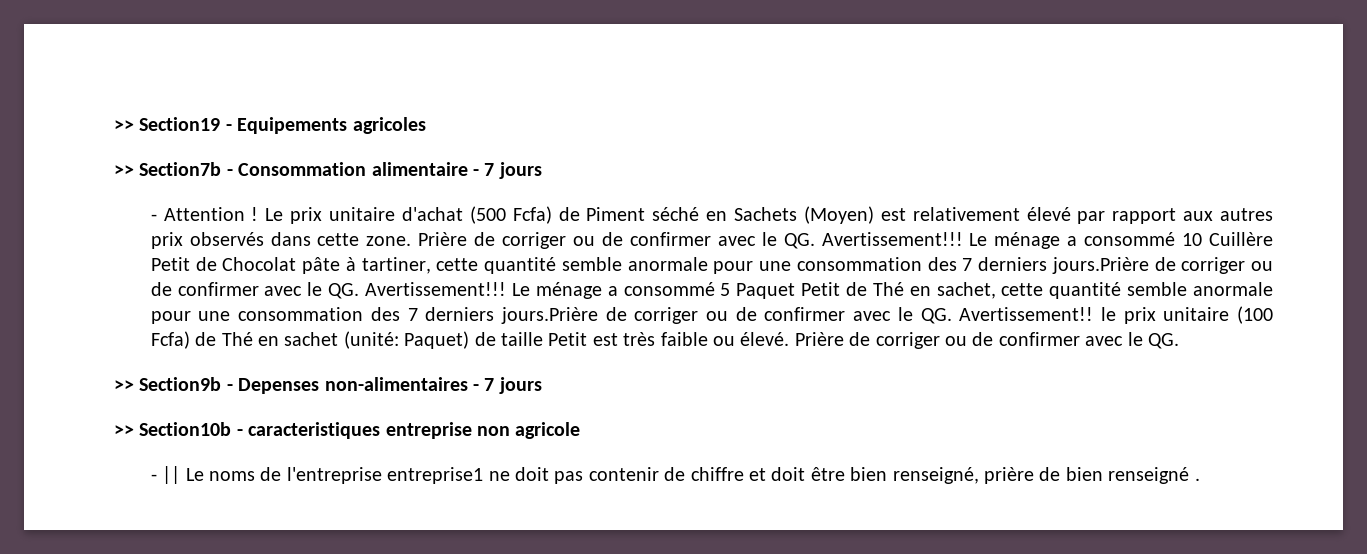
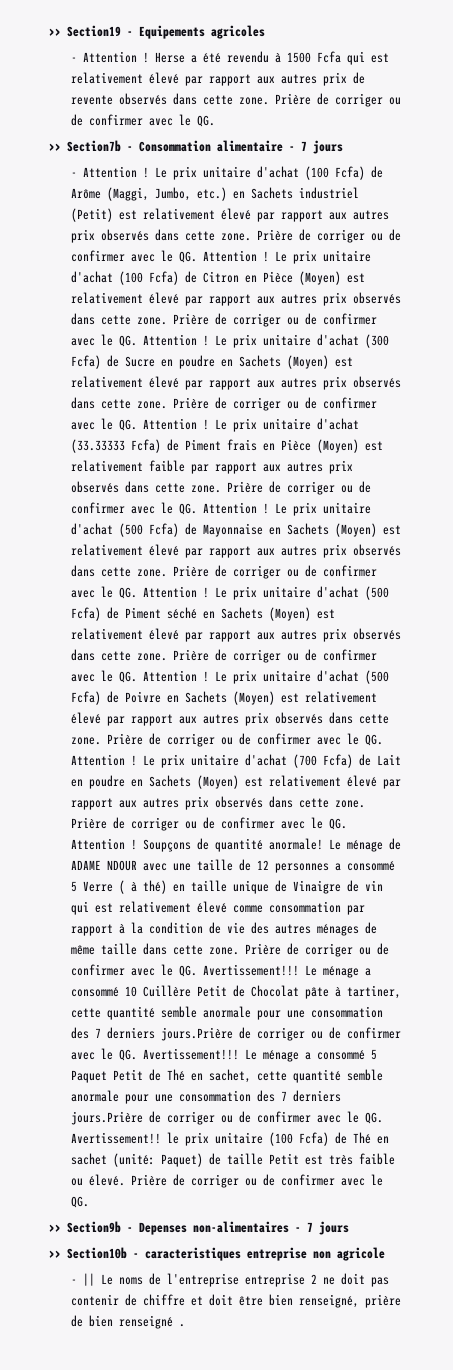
(426, 125) none -> [71,51,390,65] [71,72,366,86] [71,93,402,107] [71,114,216,127] // - Attention ! Herse a été revendu à 1500 Fcfa qui est relativement élevé par rapport aux autres prix de revente observés dans cette zone. Prière de corriger ou de confirmer avec le QG.
(463, 214) none -> [305,166,384,180] [71,187,360,201] [71,208,390,222] [71,229,402,243] [71,250,372,264] [71,271,366,285] [71,292,402,306] [71,313,378,327] [71,334,390,348] [71,355,354,369] [71,376,402,390] [71,397,378,411] [71,418,360,432] [71,439,384,453] [71,460,354,474] [71,481,372,495] [71,502,372,516] [71,523,402,537] [71,544,402,558] [71,565,378,579] [71,586,360,600] (100 Fcfa) de Arôme (Maggi, Jumbo, etc.) en Sachets industriel (Petit) est relativement élevé par rapport aux autres prix observés dans cette zone. Prière de corriger ou de confirmer avec le QG. Attention ! Le prix unitaire d'achat (100 Fcfa) de Citron en Pièce (Moyen) est relativement élevé par rapport aux autres prix observés dans cette zone. Prière de corriger ou de confirmer avec le QG. Attention ! Le prix unitaire d'achat (300 Fcfa) de Sucre en poudre en Sachets (Moyen) est relativement élevé par rapport aux autres prix observés dans cette zone. Prière de corriger ou de confirmer avec le QG. Attention ! Le prix unitaire d'achat (33.33333 Fcfa) de Piment frais en Pièce (Moyen) est relativement faible par rapport aux autres prix observés dans cette zone. Prière de corriger ou de confirmer avec le QG. Attention ! Le prix unitaire d'achat (500 Fcfa) de Mayonnaise en Sachets (Moyen) est relativement élevé par rapport aux autres prix observés dans cette zone. Prière de corriger ou de confirmer avec le QG. Attention ! Le prix unitaire d'achat
(815, 241) none -> [143,670,390,684] [71,691,378,705] [71,712,390,726] [71,733,384,747] [71,754,402,768] [71,775,402,789] [71,796,366,810] [71,817,348,831] [71,838,402,852] [71,859,396,873] [71,880,384,894] [71,901,366,915] [71,922,378,936] [71,943,390,957] [71,964,198,977] Attention ! Le prix unitaire d'achat (500 Fcfa) de Poivre en Sachets (Moyen) est relativement élevé par rapport aux autres prix observés dans cette zone. Prière de corriger ou de confirmer avec le QG. Attention ! Le prix unitaire d'achat (700 Fcfa) de Lait en poudre en Sachets (Moyen) est relativement élevé par rapport aux autres prix observés dans cette zone. Prière de corriger ou de confirmer avec le QG. Attention ! Soupçons de quantité anormale! Le ménage de ADAME NDOUR avec une taille de 12 personnes a consommé 5 Verre ( à thé) en taille unique de Vinaigre de vin qui est relativement élevé comme consommation par rapport à la condition de vie des autres ménages de même taille dans cette zone. Prière de corriger ou de confirmer avec le QG.
[387,467,484,484] entreprise1 -> [245,1273,318,1287] entreprise 2

